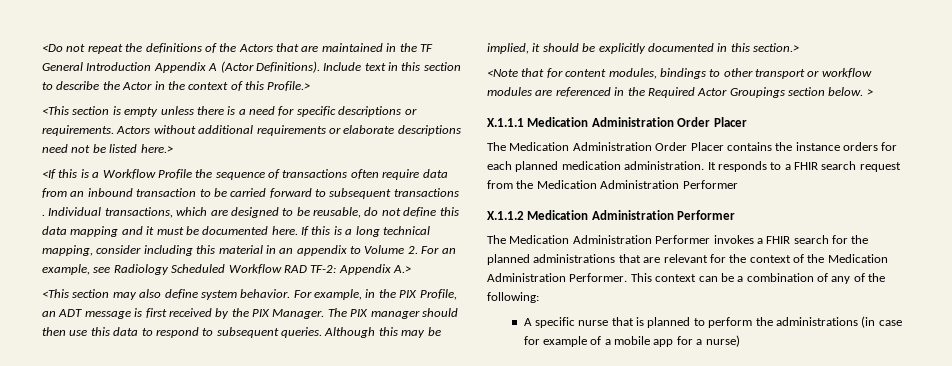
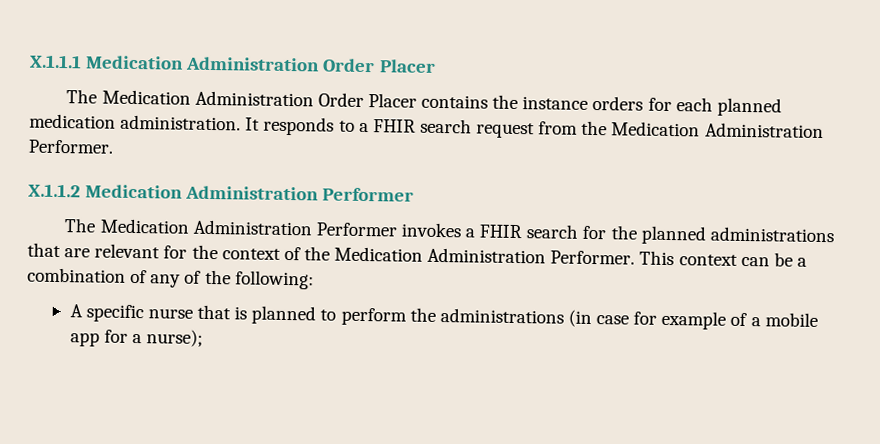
[42,43,433,54] [42,61,461,73] [42,81,311,91] [42,106,417,117] [42,125,461,136] [42,144,173,153] [42,169,448,180] [42,188,459,199] [42,207,459,218] [42,226,430,237] [42,245,456,256] [42,264,411,275] [42,289,457,300] [42,308,458,319] [42,327,441,338] [487,43,799,54] [487,68,872,79] [487,87,873,98] <Do not repeat the definitions of the Actors that are maintained in the TF General Introduction Appendix A (Actor Definitions). Include text in this section to describe the Actor in the context of this Profile.> // <This section is empty unless there is a need for specific descriptions or requirements. Actors without additional requirements or elaborate descriptions need not be listed here.> // <If this is a Workflow Profile the sequence of transactions often require data from an inbound transaction to be carried forward to subsequent transactions . Individual transactions, which are designed to be reusable, do not define this data mapping and it must be documented here. If this is a long technical mapping, consider including this material in an appendix to Volume 2. For an example, see Radiology Scheduled Workflow RAD TF-2: Appendix A.> // <This section may also define system behavior. For example, in the PIX Profile, an ADT message is first received by the PIX Manager. The PIX manager should then use this data to respond to subsequent queries. Although this may be implied, it should be explicitly documented in this section.> // <Note that for content modules, bindings to other transport or workflow modules are referenced in the Required Actor Groupings section below. > // -> (29, 61) none
[682,180,738,189] Performer -> [28,139,114,154] Performer.
[705,335,740,347] nurse) -> [145,329,203,347] nurse);

